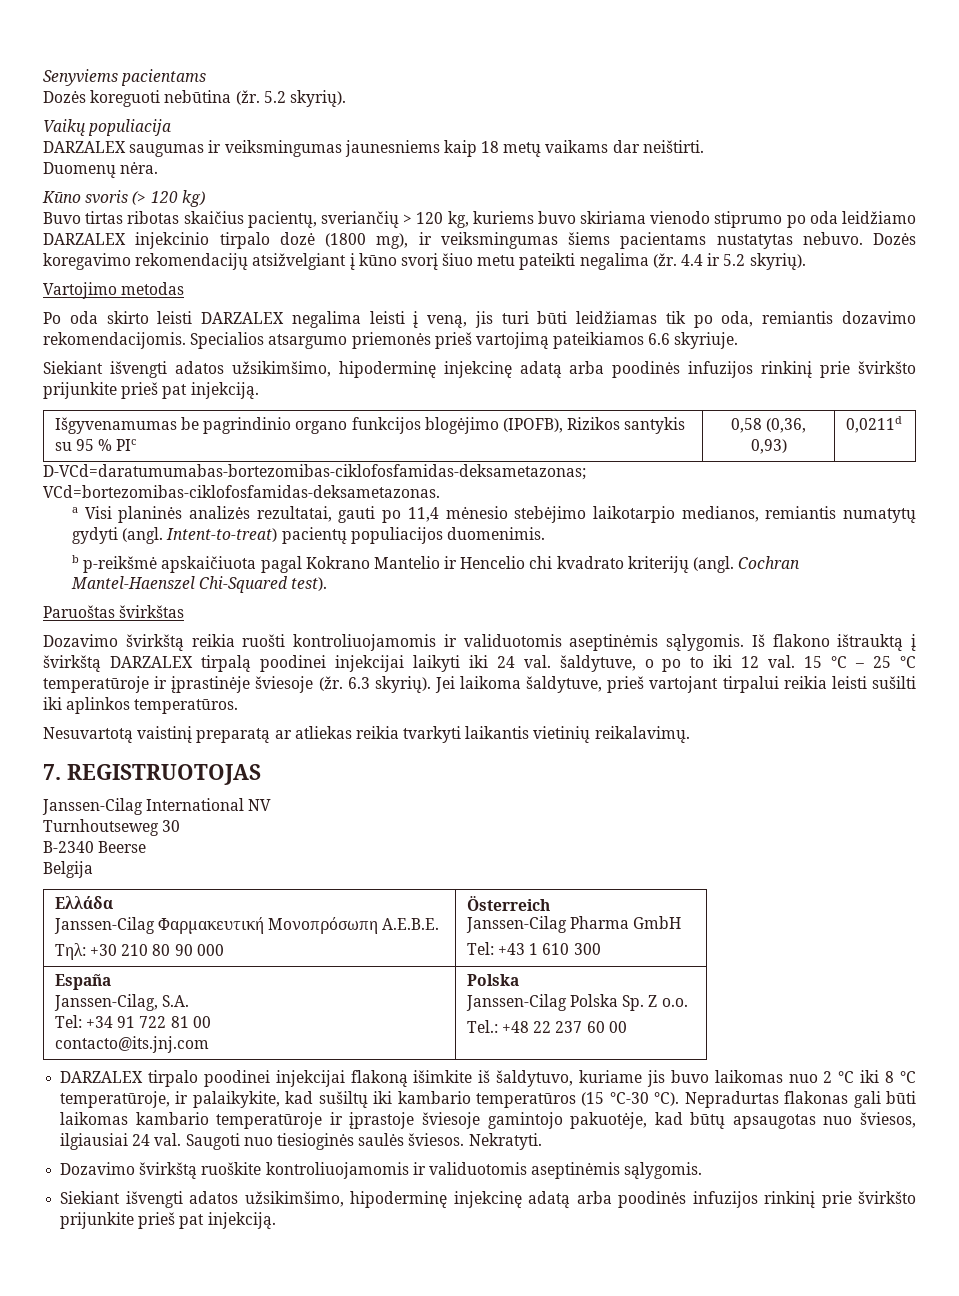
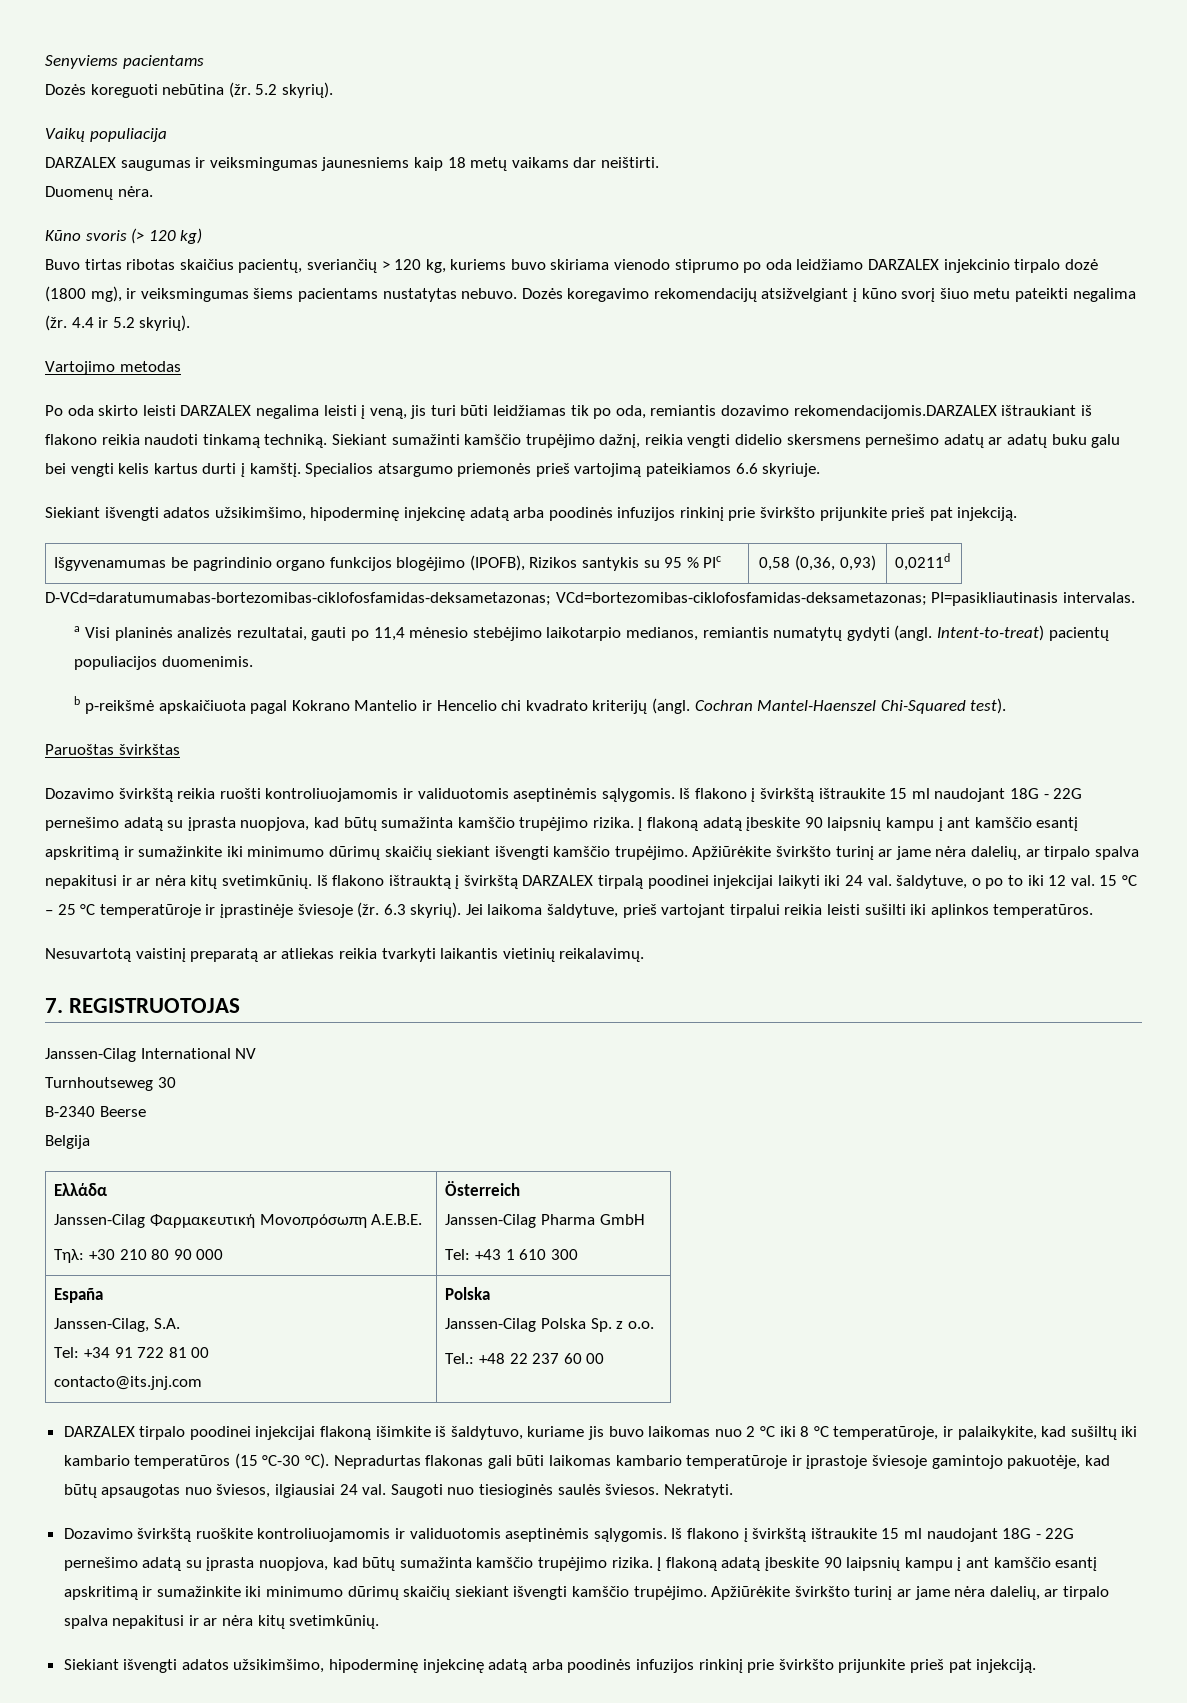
[43,332,186,349] rekomendacijomis. -> [793,405,1092,419] [45,434,1121,448] [45,463,301,477] rekomendacijomis.DARZALEX ištraukiant iš flakono reikia naudoti tinkamą techniką. Siekiant sumažinti kamščio trupėjimo dažnį, reikia vengti didelio skersmens pernešimo adatų ar adatų buku galu bei vengti kelis kartus durti į kamštį.
[43,485,440,498] VCd=bortezomibas-ciklofosfamidas-deksametazonas. -> [555,592,1135,606] VCd=bortezomibas-ciklofosfamidas-deksametazonas; PI=pasikliautinasis intervalas.
(830, 640) none -> [751,788,1083,802] [45,817,1079,831] [45,846,1139,860] [45,875,385,889] į švirkštą ištraukite 15 ml naudojant 18G - 22G pernešimo adatą su įprasta nuopjova, kad būtų sumažinta kamščio trupėjimo rizika. Į flakoną adatą įbeskite 90 laipsnių kampu į ant kamščio esantį apskritimą ir sumažinkite iki minimumo dūrimų skaičių siekiant išvengti kamščio trupėjimo. Apžiūrėkite švirkšto turinį ar jame nėra dalelių, ar tirpalo spalva nepakitusi ir ar nėra kitų svetimkūnių. Iš flakono
[648,995,658,1007] Z -> [616,1321,624,1329] z
(703, 1170) none -> [671,1528,1075,1542] [63,1557,1098,1571] [63,1586,1109,1600] [63,1615,380,1629] Iš flakono į švirkštą ištraukite 15 ml naudojant 18G - 22G pernešimo adatą su įprasta nuopjova, kad būtų sumažinta kamščio trupėjimo rizika. Į flakoną adatą įbeskite 90 laipsnių kampu į ant kamščio esantį apskritimą ir sumažinkite iki minimumo dūrimų skaičių siekiant išvengti kamščio trupėjimo. Apžiūrėkite švirkšto turinį ar jame nėra dalelių, ar tirpalo spalva nepakitusi ir ar nėra kitų svetimkūnių.

